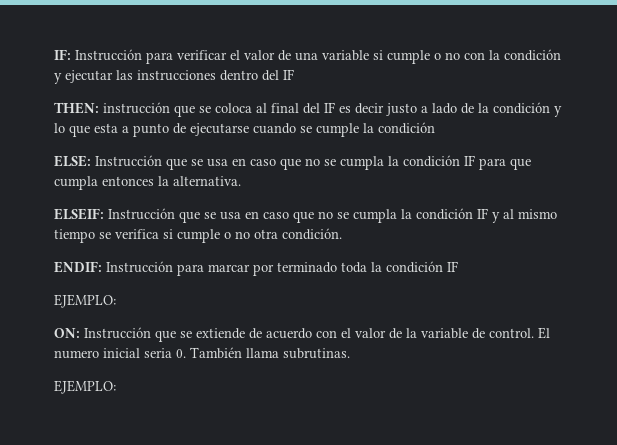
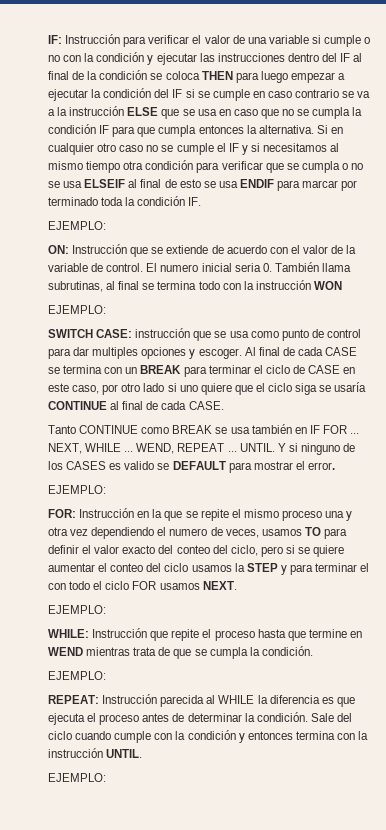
[54,102,562,117] [54,122,435,137] [54,155,162,167] // THEN: instrucción que se coloca al final del IF es decir justo a lado de la condición y lo que esta a punto de ejecutarse cuando se cumple la condición // ELSE: Instrucción -> [353,53,363,62] [48,70,346,83] [48,88,371,101] [48,106,159,116] al final de la condición se coloca THEN para luego empezar a ejecutar la condición del IF si se cumple en caso contrario se va a la instrucción ELSE
[54,208,557,223] [54,228,342,243] [54,261,173,273] // ELSEIF: Instrucción que se usa en caso que no se cumpla la condición IF y al mismo tiempo se verifica si cumple o no otra condición. // ENDIF: Instrucción -> [316,125,343,134] [48,143,340,155] [48,160,364,173] [48,179,274,188] Si en cualquier otro caso no se cumple el IF y si necesitamos al mismo tiempo otra condición para verificar que se cumpla o no se usa ELSEIF al final de esto se usa ENDIF
[447,261,458,272] IF -> [188,197,202,206] IF.
[283,348,350,359] subrutinas. -> [48,280,342,292] [48,305,106,314] [48,328,361,341] [48,347,358,359] [48,365,356,377] [48,382,367,395] [48,401,224,410] [48,424,360,434] [48,443,356,455] [48,461,335,473] [48,485,106,494] [48,508,353,521] [48,527,347,539] [48,545,345,557] [48,563,370,575] [48,581,237,590] [48,605,106,614] [48,628,362,641] [48,646,313,659] [48,671,106,680] [48,694,355,707] [48,712,352,725] [48,730,369,743] [48,748,143,758] subrutinas, al final se termina todo con la instrucción WON // EJEMPLO: // SWITCH CASE: instrucción que se usa como punto de control para dar multiples opciones y escoger. Al final de cada CASE se termina con un BREAK para terminar el ciclo de CASE en este caso, por otro lado si uno quiere que el ciclo siga se usaría CONTINUE al final de cada CASE. // Tanto CONTINUE como BREAK se usa también en IF FOR ... NEXT, WHILE ... WEND, REPEAT ... UNTIL. Y si ninguno de los CASES es valido se DEFAULT para mostrar el error. // EJEMPLO: // FOR: Instrucción en la que se repite el mismo proceso una y otra vez dependiendo el numero de veces, usamos TO para definir el valor exacto del conteo del ciclo, pero si se quiere aumentar el conteo del ciclo usamos la STEP y para terminar el con todo el ciclo FOR usamos NEXT. // EJEMPLO: // WHILE: Instrucción que repite el proceso hasta que termine en WEND mientras trata de que se cumpla la condición. // EJEMPLO: // REPEAT: Instrucción parecida al WHILE la diferencia es que ejecuta el proceso antes de determinar la condición. Sale del ciclo cuando cumple con la condición y entonces termina con la instrucción UNTIL.

